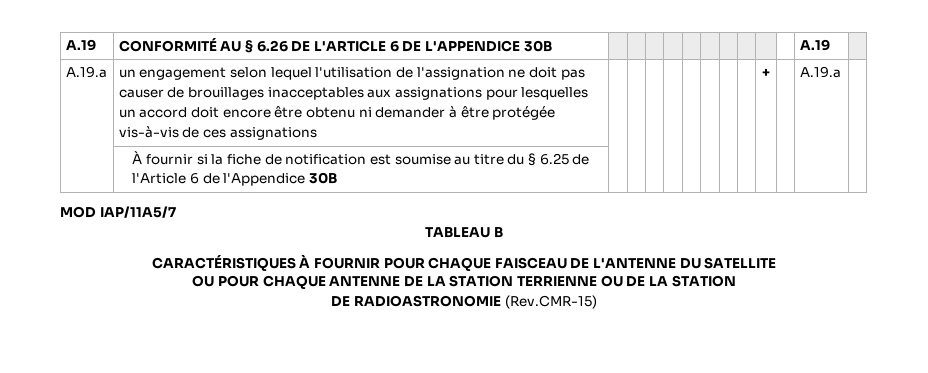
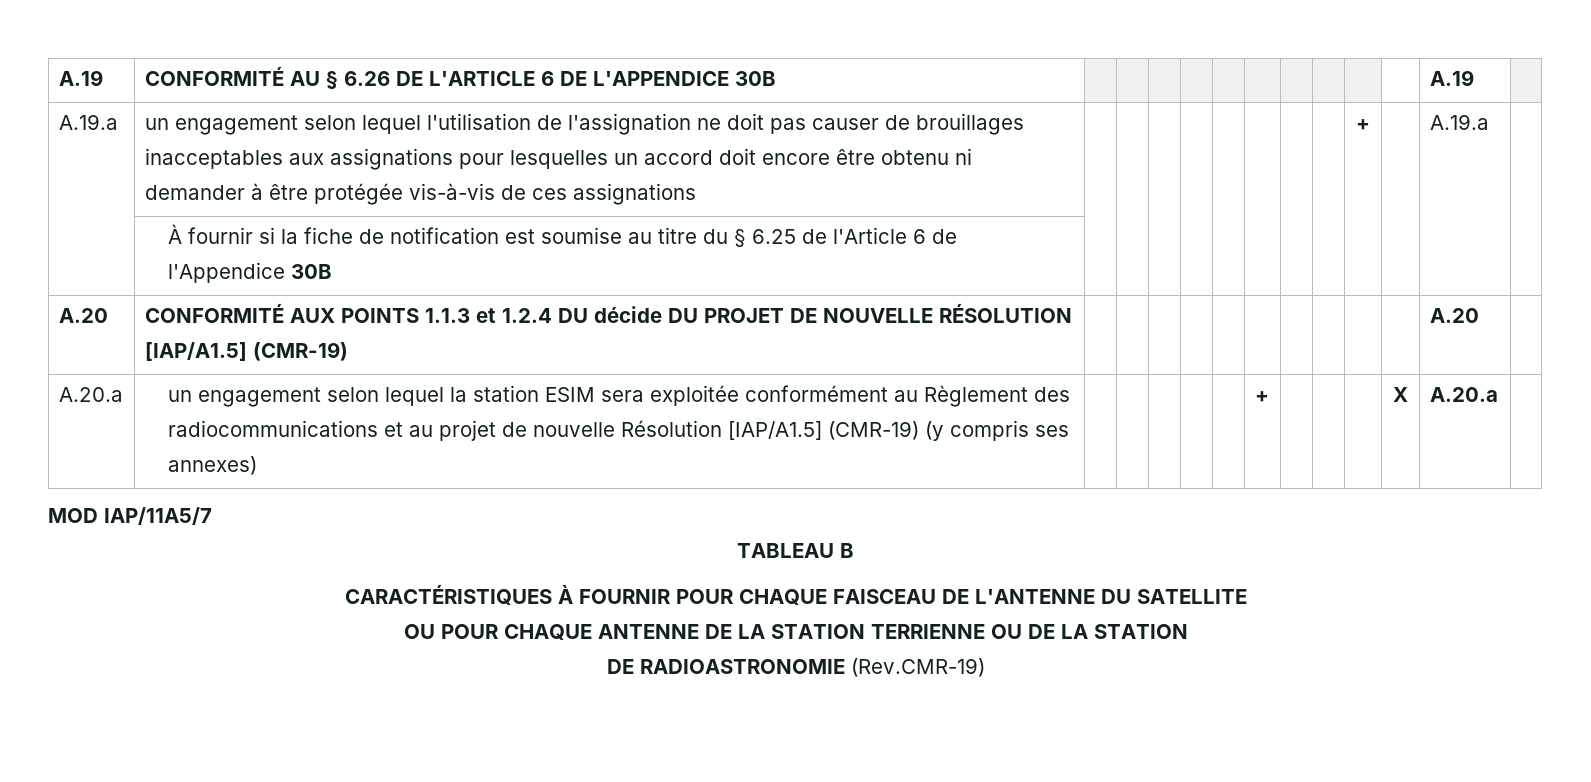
(337, 178) none -> [58,308,108,323] [144,303,1072,323] [144,342,348,361] [1429,308,1479,323] [58,387,123,402] [167,385,1070,407] [167,420,1069,441] [167,456,257,475] [1254,391,1269,402] [1393,387,1408,402] [1429,387,1498,402] // A.20 | CONFORMITÉ AUX POINTS 1.1.3 et 1.2.4 DU décide DU PROJET DE NOUVELLE RÉSOLUTION [IAP/A1.5] (CMR-19) | | | | | | | | | | | A.20 | // A.20.a | un engagement selon lequel la station ESIM sera exploitée conformément au Règlement des radiocommunications et au projet de nouvelle Résolution [IAP/A1.5] (CMR-19) (y compris ses annexes) | | | | | | + | | | | X | A.20.a |
[504,295,597,309] (Rev.CMR-15) -> [850,658,985,677] (Rev.CMR-19)

